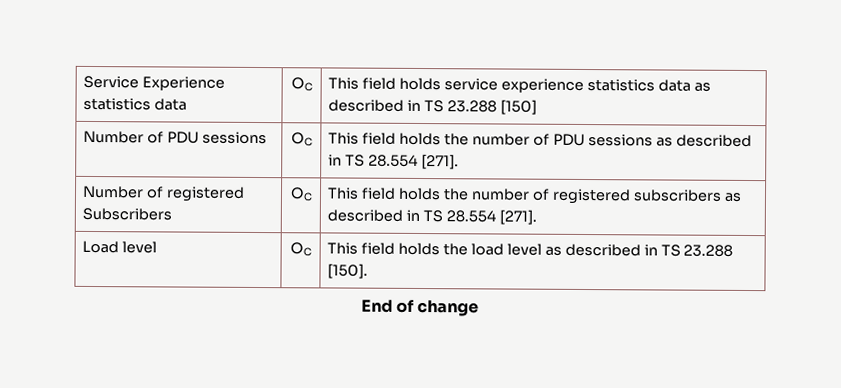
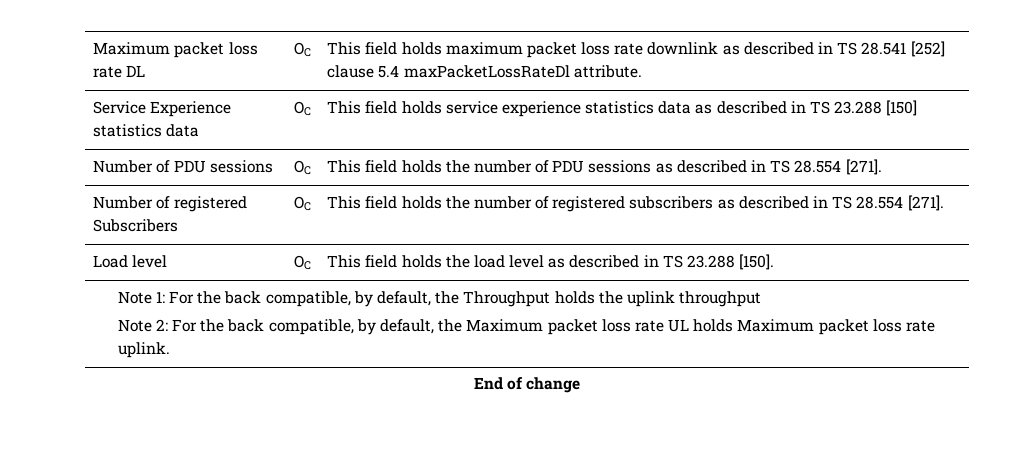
(83, 82) none -> [93,42,258,58] [93,65,146,78] [294,42,311,57] [327,41,945,58] [327,65,642,78] Maximum packet loss rate DL | OC | This field holds maximum packet loss rate downlink as described in TS 28.541 [252] clause 5.4 maxPacketLossRateDl attribute. //
(369, 271) none -> [117,291,762,307] [117,319,935,335] [117,342,170,358] // Note 1: For the back compatible, by default, the Throughput holds the uplink throughput // Note 2: For the back compatible, by default, the Maximum packet loss rate UL holds Maximum packet loss rate uplink.

